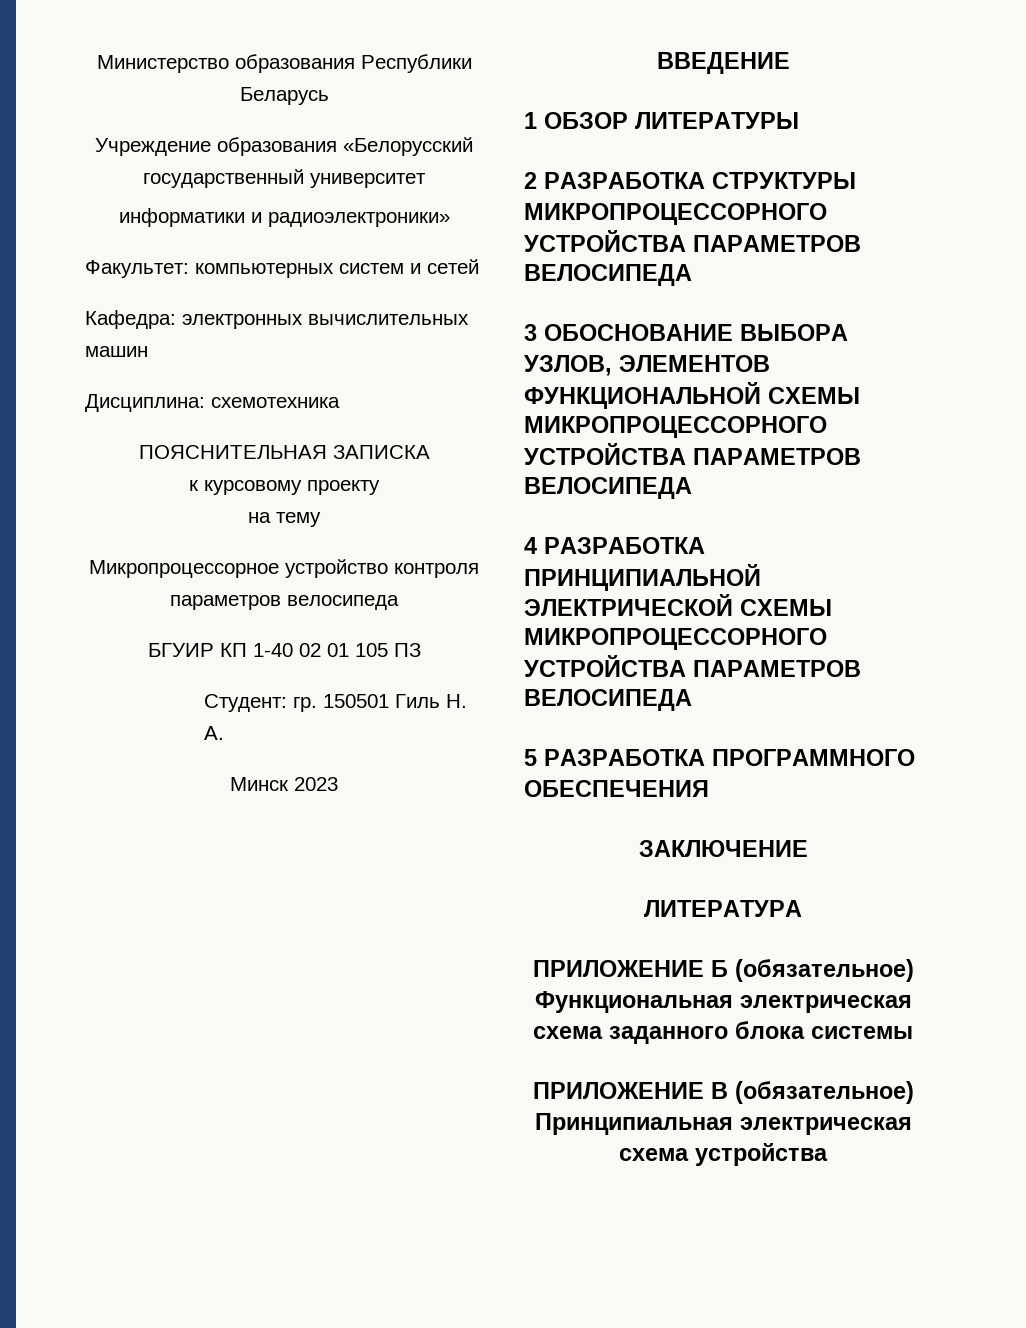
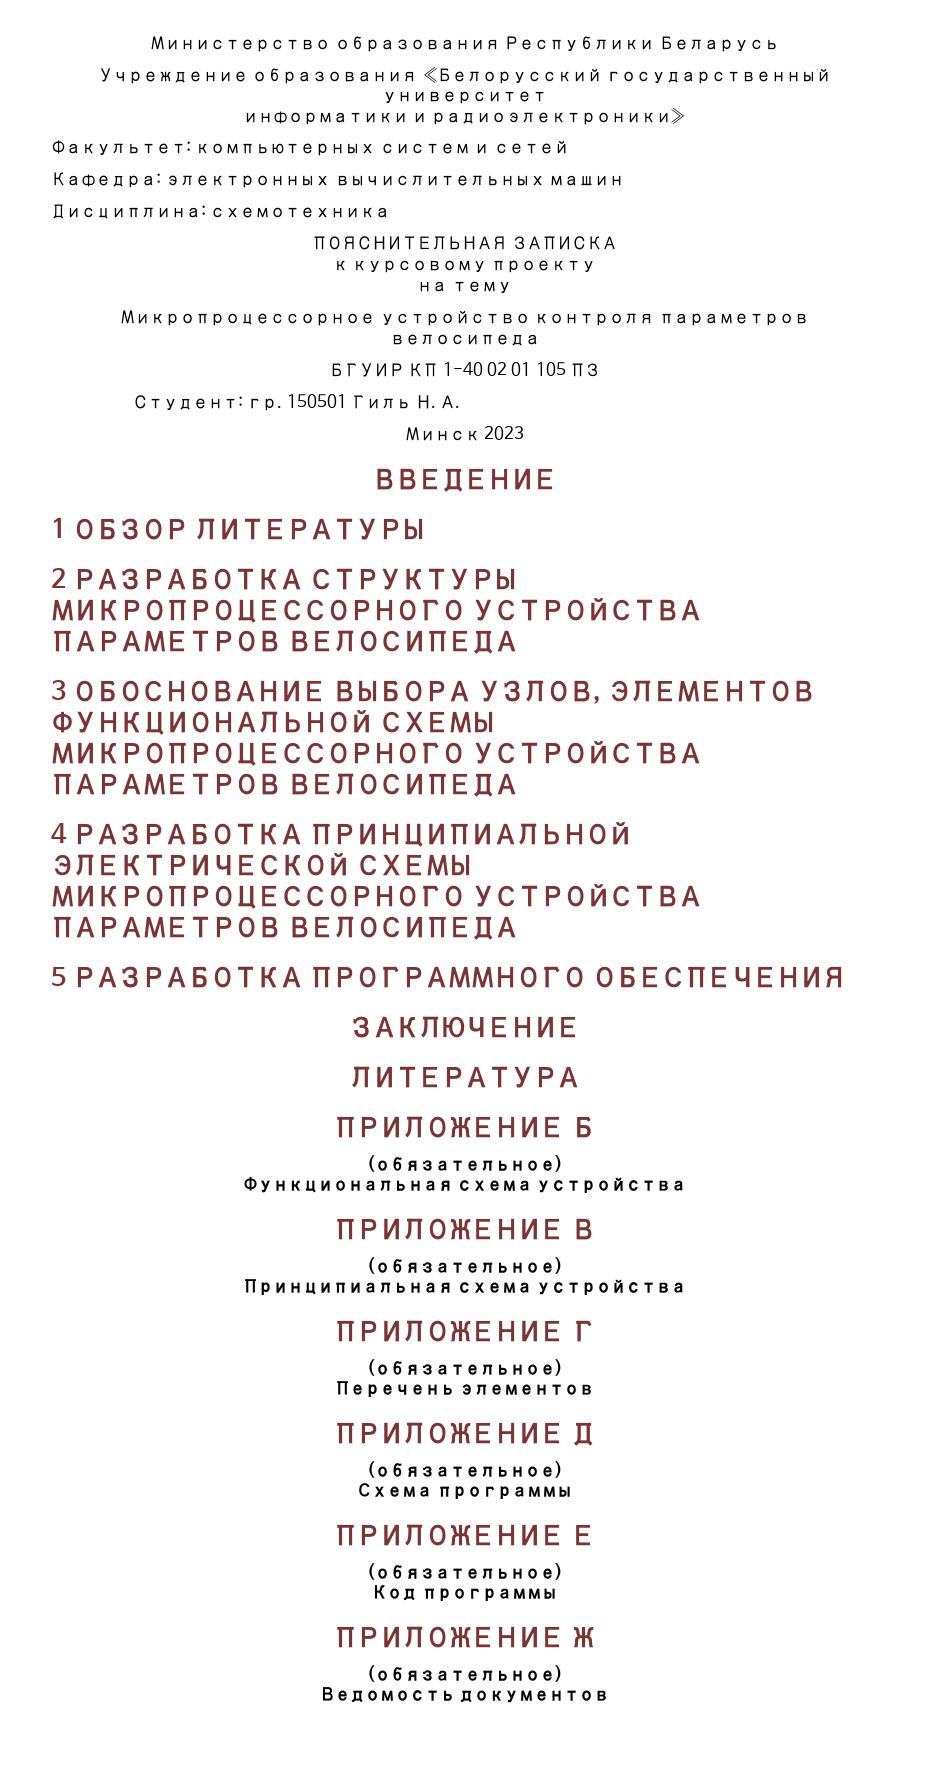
[734,959,914,982] [534,991,912,1013] [533,1021,913,1044] (обязательное) Функциональная электрическая схема заданного блока системы -> [366,1155,563,1172] [242,1177,687,1193] // (обязательное) // Функциональная схема устройства
[734,1081,914,1104] [534,1113,912,1135] [619,1143,828,1166] (обязательное) Принципиальная электрическая схема устройства -> [366,1257,563,1274] [242,1279,687,1295] [334,1320,595,1342] [366,1359,563,1376] [334,1381,595,1397] [334,1422,595,1446] [366,1461,563,1478] [357,1483,572,1499] [334,1524,595,1546] [366,1563,563,1580] [372,1585,557,1601] [334,1626,595,1648] [366,1665,563,1682] [319,1687,610,1703] // (обязательное) // Принципиальная схема устройства // ПРИЛОЖЕНИЕ Г // (обязательное) // Перечень элементов // ПРИЛОЖЕНИЕ Д // (обязательное) // Схема программы // ПРИЛОЖЕНИЕ Е // (обязательное) // Код программы // ПРИЛОЖЕНИЕ Ж // (обязательное) // Ведомость документов

